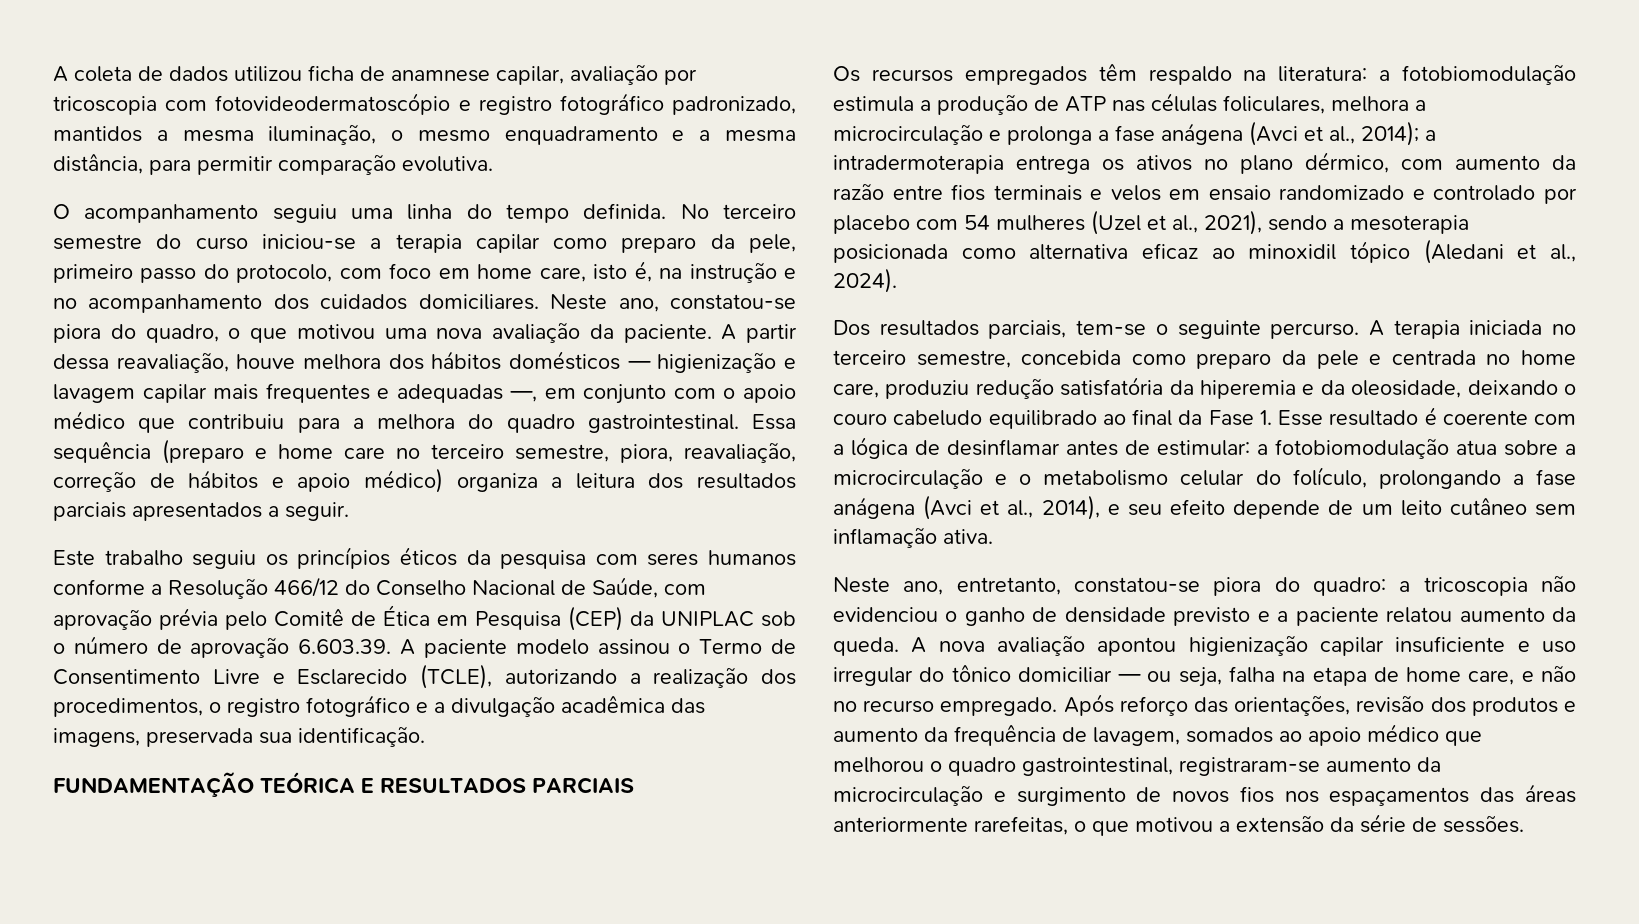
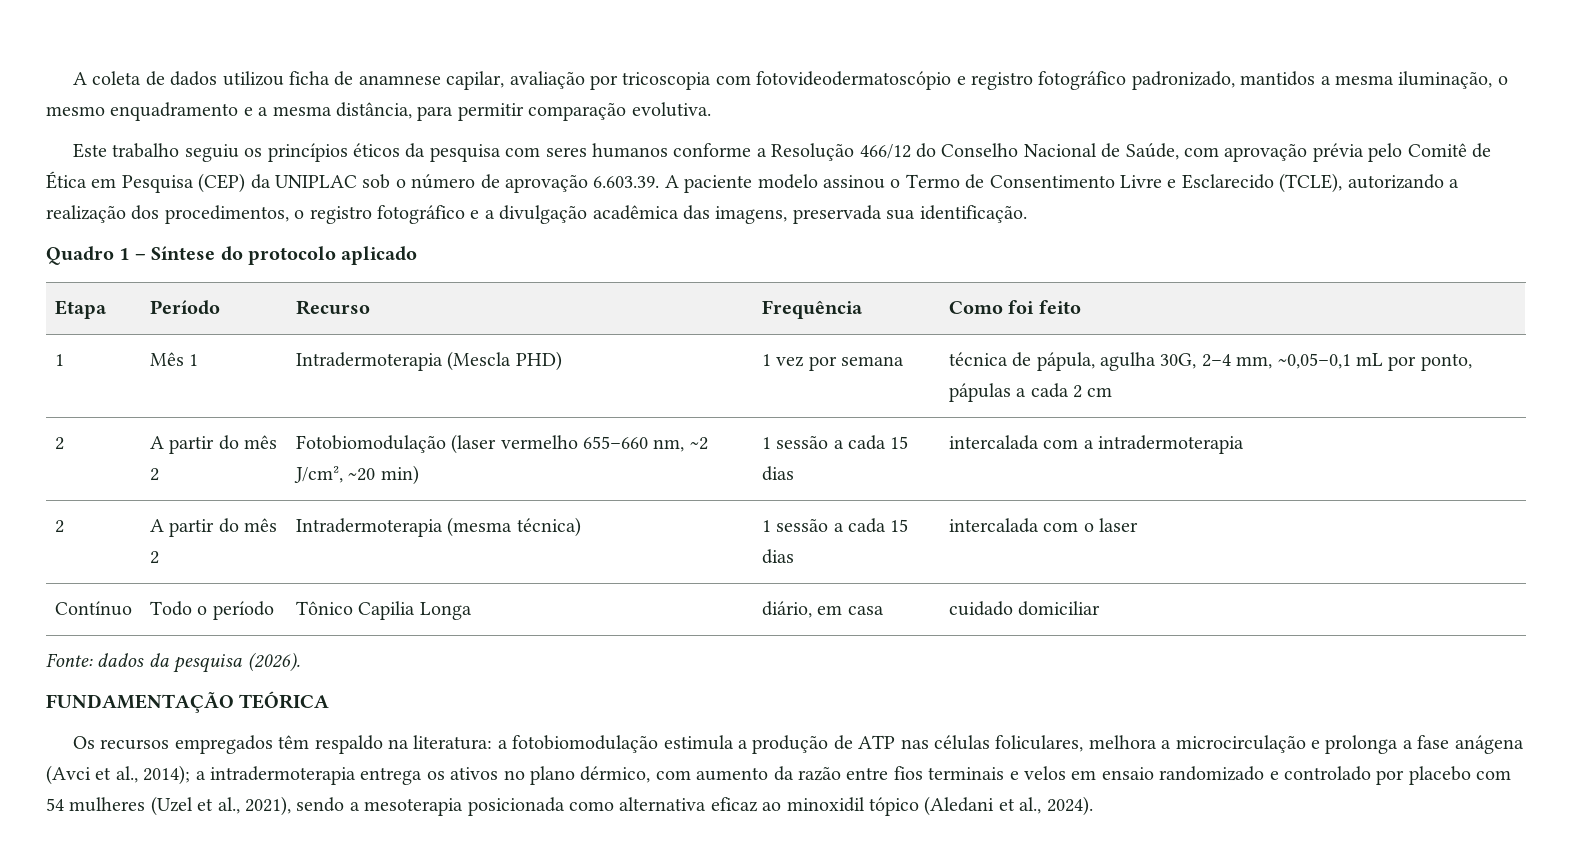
[53,203,797,223] [53,234,796,253] [53,261,796,283] [53,294,796,313] [53,322,797,343] [53,351,796,373] [53,383,796,404] [53,411,796,433] [53,439,796,464] [53,468,797,493] [53,502,349,521] // O acompanhamento seguiu uma linha do tempo definida. No terceiro semestre do curso iniciou-se a terapia capilar como preparo da pele, primeiro passo do protocolo, com foco em home care, isto é, na instrução e no acompanhamento dos cuidados domiciliares. Neste ano, constatou-se piora do quadro, o que motivou uma nova avaliação da paciente. A partir dessa reavaliação, houve melhora dos hábitos domésticos — higienização e lavagem capilar mais frequentes e adequadas —, em conjunto com o apoio médico que contribuiu para a melhora do quadro gastrointestinal. Essa sequência (preparo e home care no terceiro semestre, piora, reavaliação, correção de hábitos e apoio médico) organiza a leitura dos resultados parciais apresentados a seguir. -> (711, 109) none
(425, 736) none -> [46,246,418,265] [54,300,107,319] [149,300,220,315] [295,300,370,315] [761,300,863,319] [948,300,1081,314] [54,354,64,366] [149,352,199,366] [295,351,562,371] [761,354,905,371] [948,352,1472,371] [948,383,1113,402] [54,437,64,450] [149,435,278,454] [149,468,159,481] [295,434,708,454] [293,465,419,485] [761,435,909,450] [761,466,794,481] [948,435,1245,454] [54,520,64,533] [149,518,278,537] [149,551,159,564] [295,517,581,537] [761,518,909,533] [761,549,794,564] [948,518,1139,533] [54,601,132,616] [149,601,274,620] [295,601,472,620] [761,601,884,618] [948,601,1101,616] [46,652,300,673] // Quadro 1 – Síntese do protocolo aplicado // Etapa | Período | Recurso | Frequência | Como foi feito // 1 | Mês 1 | Intradermoterapia (Mescla PHD) | 1 vez por semana | técnica de pápula, agulha 30G, 2–4 mm, ~0,05–0,1 mL por ponto, pápulas a cada 2 cm // 2 | A partir do mês 2 | Fotobiomodulação (laser vermelho 655–660 nm, ~2 J/cm², ~20 min) | 1 sessão a cada 15 dias | intercalada com a intradermoterapia // 2 | A partir do mês 2 | Intradermoterapia (mesma técnica) | 1 sessão a cada 15 dias | intercalada com o laser // Contínuo | Todo o período | Tônico Capilia Longa | diário, em casa | cuidado domiciliar // Fonte: dados da pesquisa (2026).
[361,777,634,794] E RESULTADOS PARCIAIS -> (330, 700) none
[833,320,1576,339] [833,350,1577,369] [833,377,1576,399] [833,407,1576,429] [833,437,1576,459] [833,467,1576,489] [833,495,1576,520] [833,527,993,548] [833,575,1576,596] [833,607,1576,626] [833,635,1576,656] [833,665,1577,687] [833,694,1577,716] [833,724,1482,746] [833,757,1441,776] [833,784,1576,806] [833,814,1524,836] // Dos resultados parciais, tem-se o seguinte percurso. A terapia iniciada no terceiro semestre, concebida como preparo da pele e centrada no home care, produziu redução satisfatória da hiperemia e da oleosidade, deixando o couro cabeludo equilibrado ao final da Fase 1. Esse resultado é coerente com a lógica de desinflamar antes de estimular: a fotobiomodulação atua sobre a microcirculação e o metabolismo celular do folículo, prolongando a fase anágena (Avci et al., 2014), e seu efeito depende de um leito cutâneo sem inflamação ativa. // Neste ano, entretanto, constatou-se piora do quadro: a tricoscopia não evidenciou o ganho de densidade previsto e a paciente relatou aumento da queda. A nova avaliação apontou higienização capilar insuficiente e uso irregular do tônico domiciliar — ou seja, falha na etapa de home care, e não no recurso empregado. Após reforço das orientações, revisão dos produtos e aumento da frequência de lavagem, somados ao apoio médico que melhorou o quadro gastrointestinal, registraram-se aumento da microcirculação e surgimento de novos fios nos espaçamentos das áreas anteriormente rarefeitas, o que motivou a extensão da série de sessões. -> (1093, 806) none

